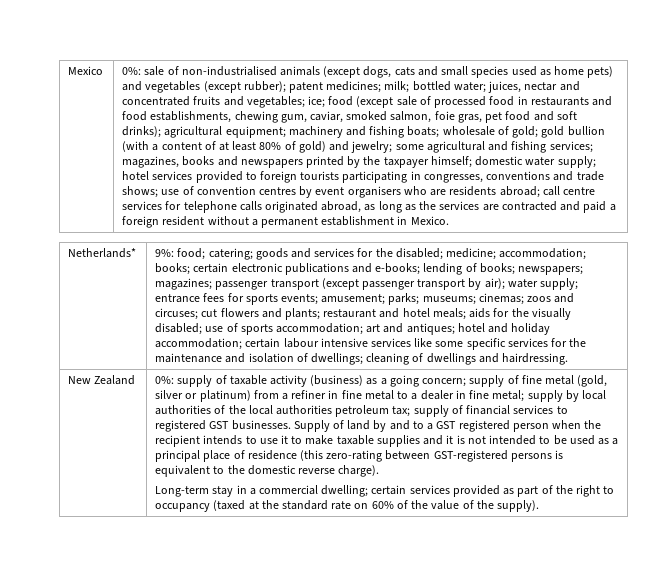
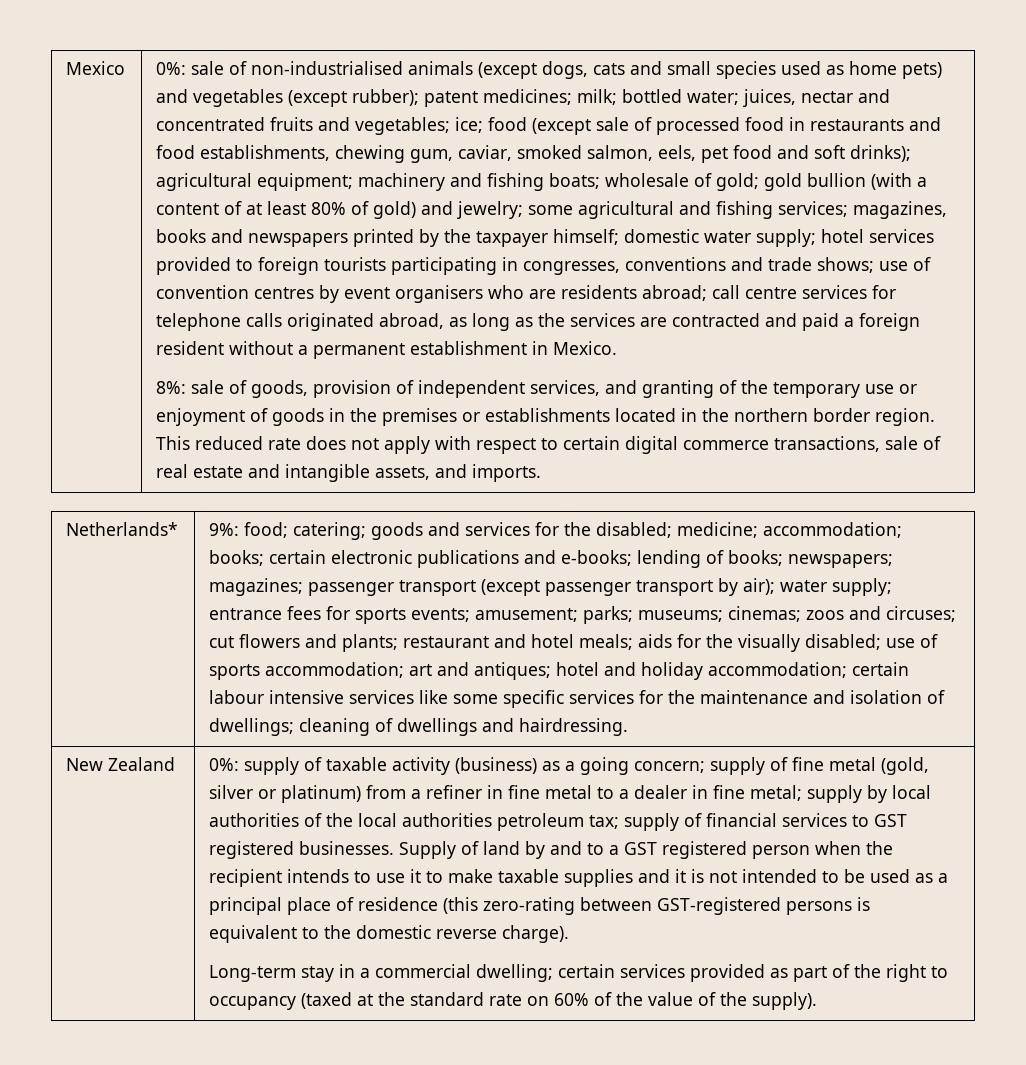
[434,111,482,123] foie gras, -> [658,145,697,161] eels,
(449, 220) none -> [156,380,918,398] [156,408,936,426] [156,436,942,454] [156,464,542,482] // 8%: sale of goods, provision of independent services, and granting of the temporary use or enjoyment of goods in the premises or establishments located in the northern border region. This reduced rate does not apply with respect to certain digital commerce transactions, sale of real estate and intangible assets, and imports.
[155,420,230,432] registered GST -> [874,814,908,827] [209,841,295,859] GST registered

